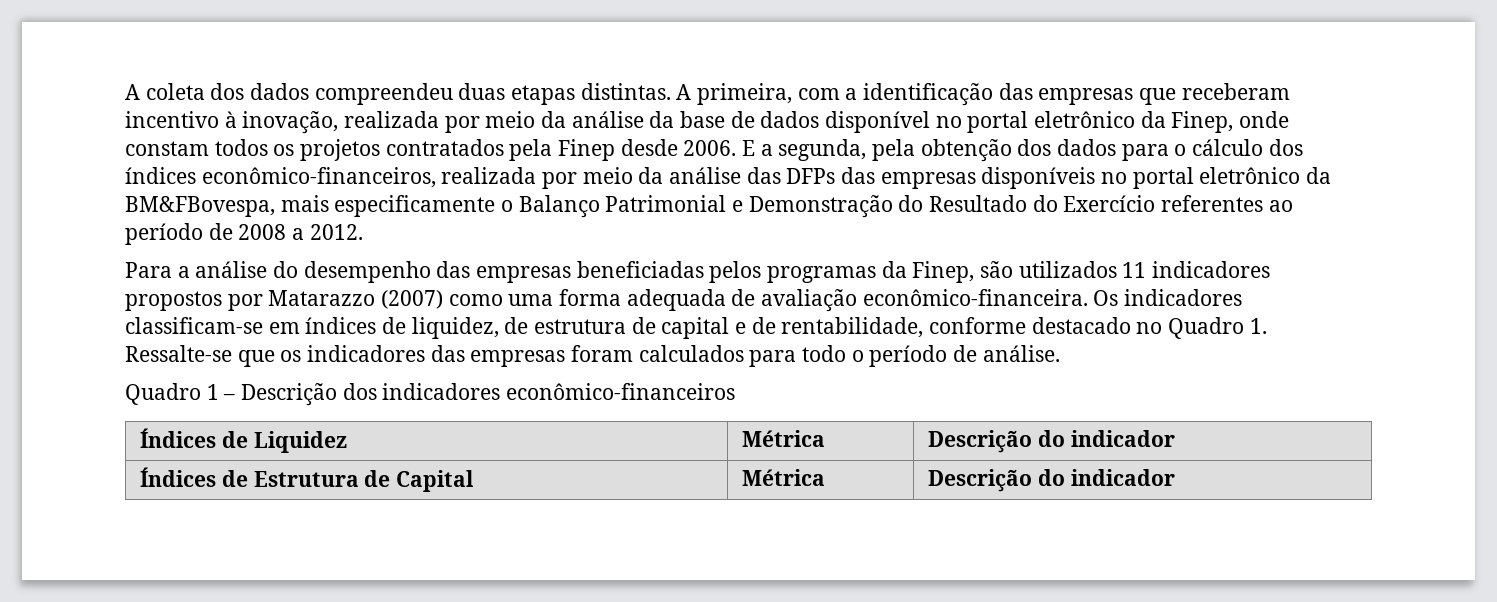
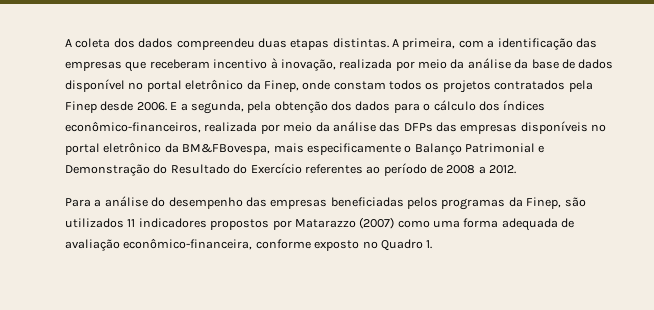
[862,289,1243,306] [125,317,1267,339] [125,345,1060,367] [125,383,736,406] [140,428,347,453] [742,430,826,447] [928,430,1175,453] [140,467,475,492] [742,469,826,486] [928,469,1175,492] econômico-financeira. Os indicadores classificam-se em índices de liquidez, de estrutura de capital e de rentabilidade, conforme destacado no Quadro 1. Ressalte-se que os indicadores das empresas foram calculados para todo o período de análise. // Quadro 1 – Descrição dos indicadores econômico-financeiros // Índices de Liquidez | Métrica | Descrição do indicador // Índices de Estrutura de Capital | Métrica | Descrição do indicador -> [123,238,433,251] econômico-financeira, conforme exposto no Quadro 1.

